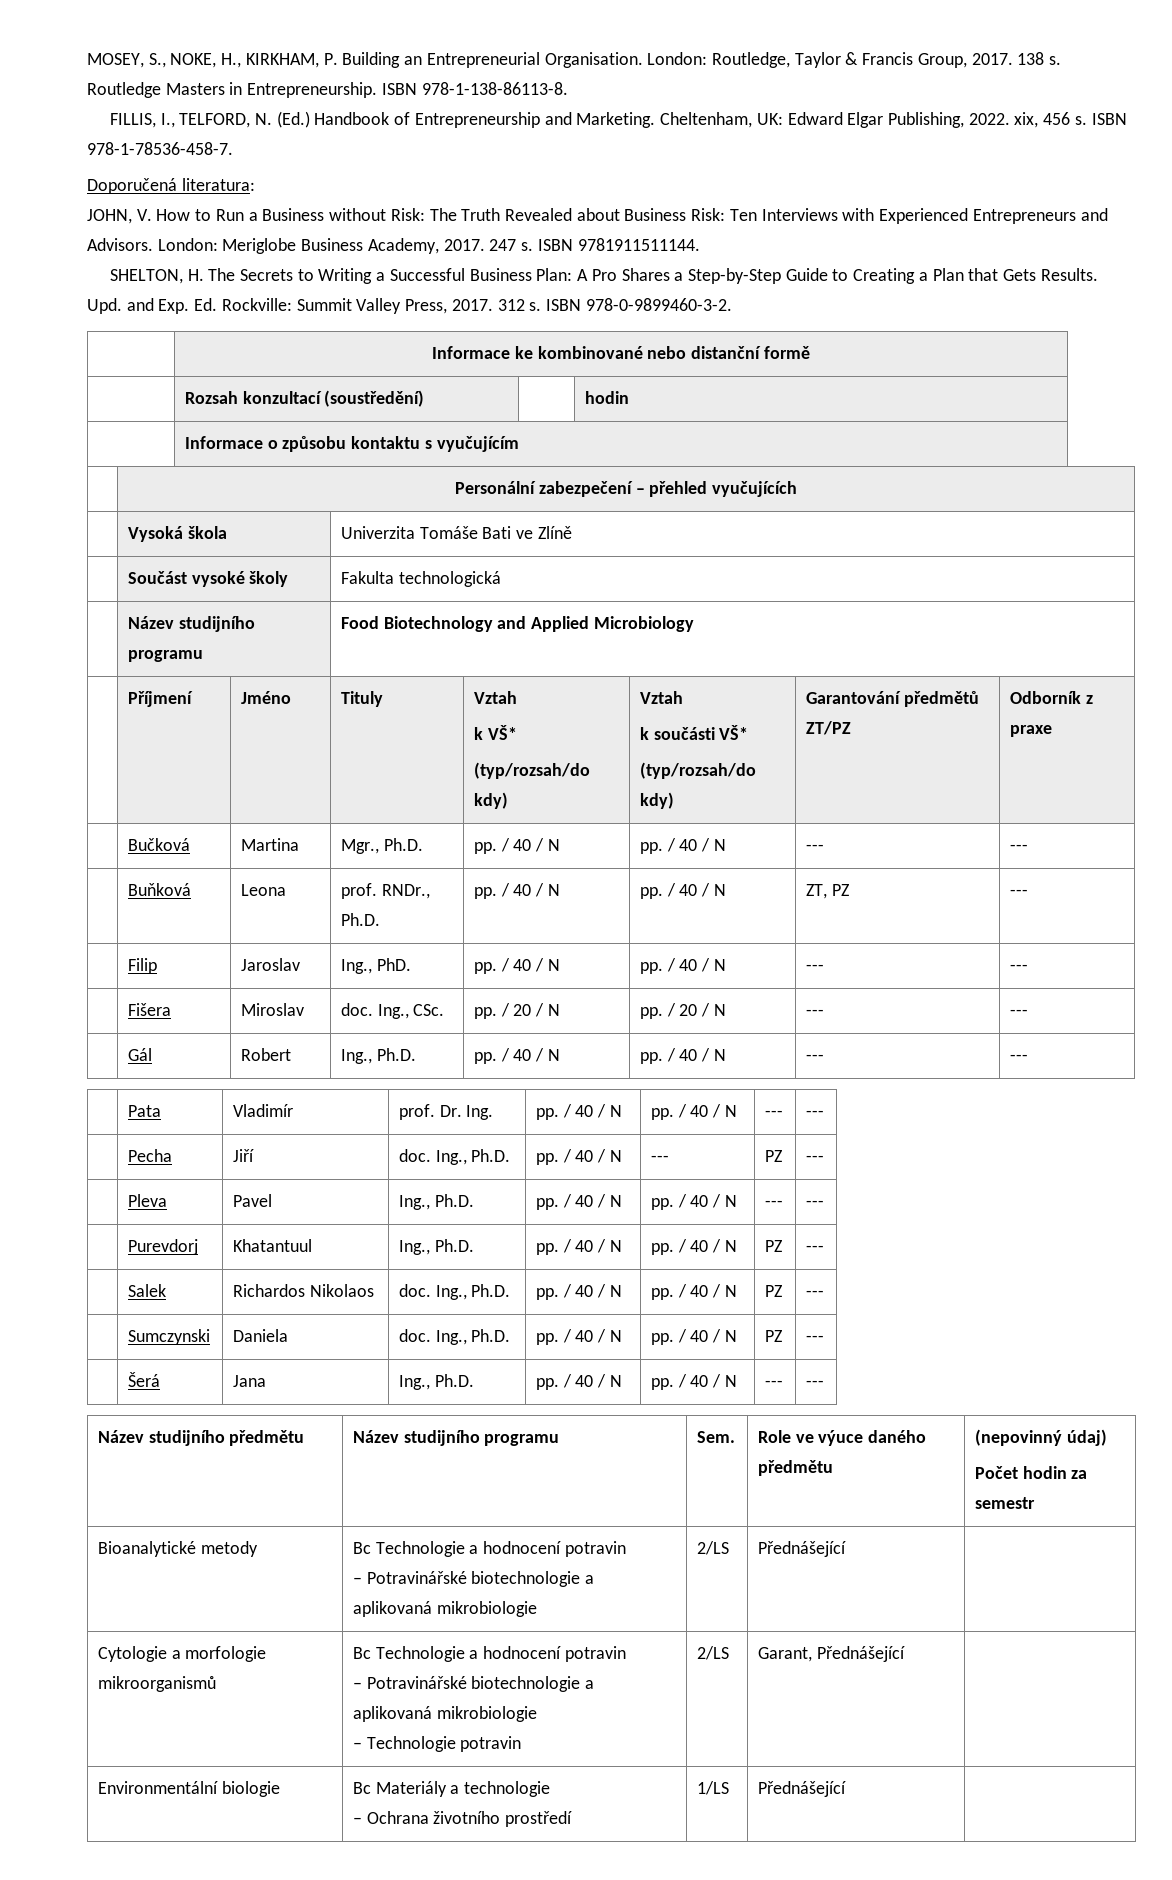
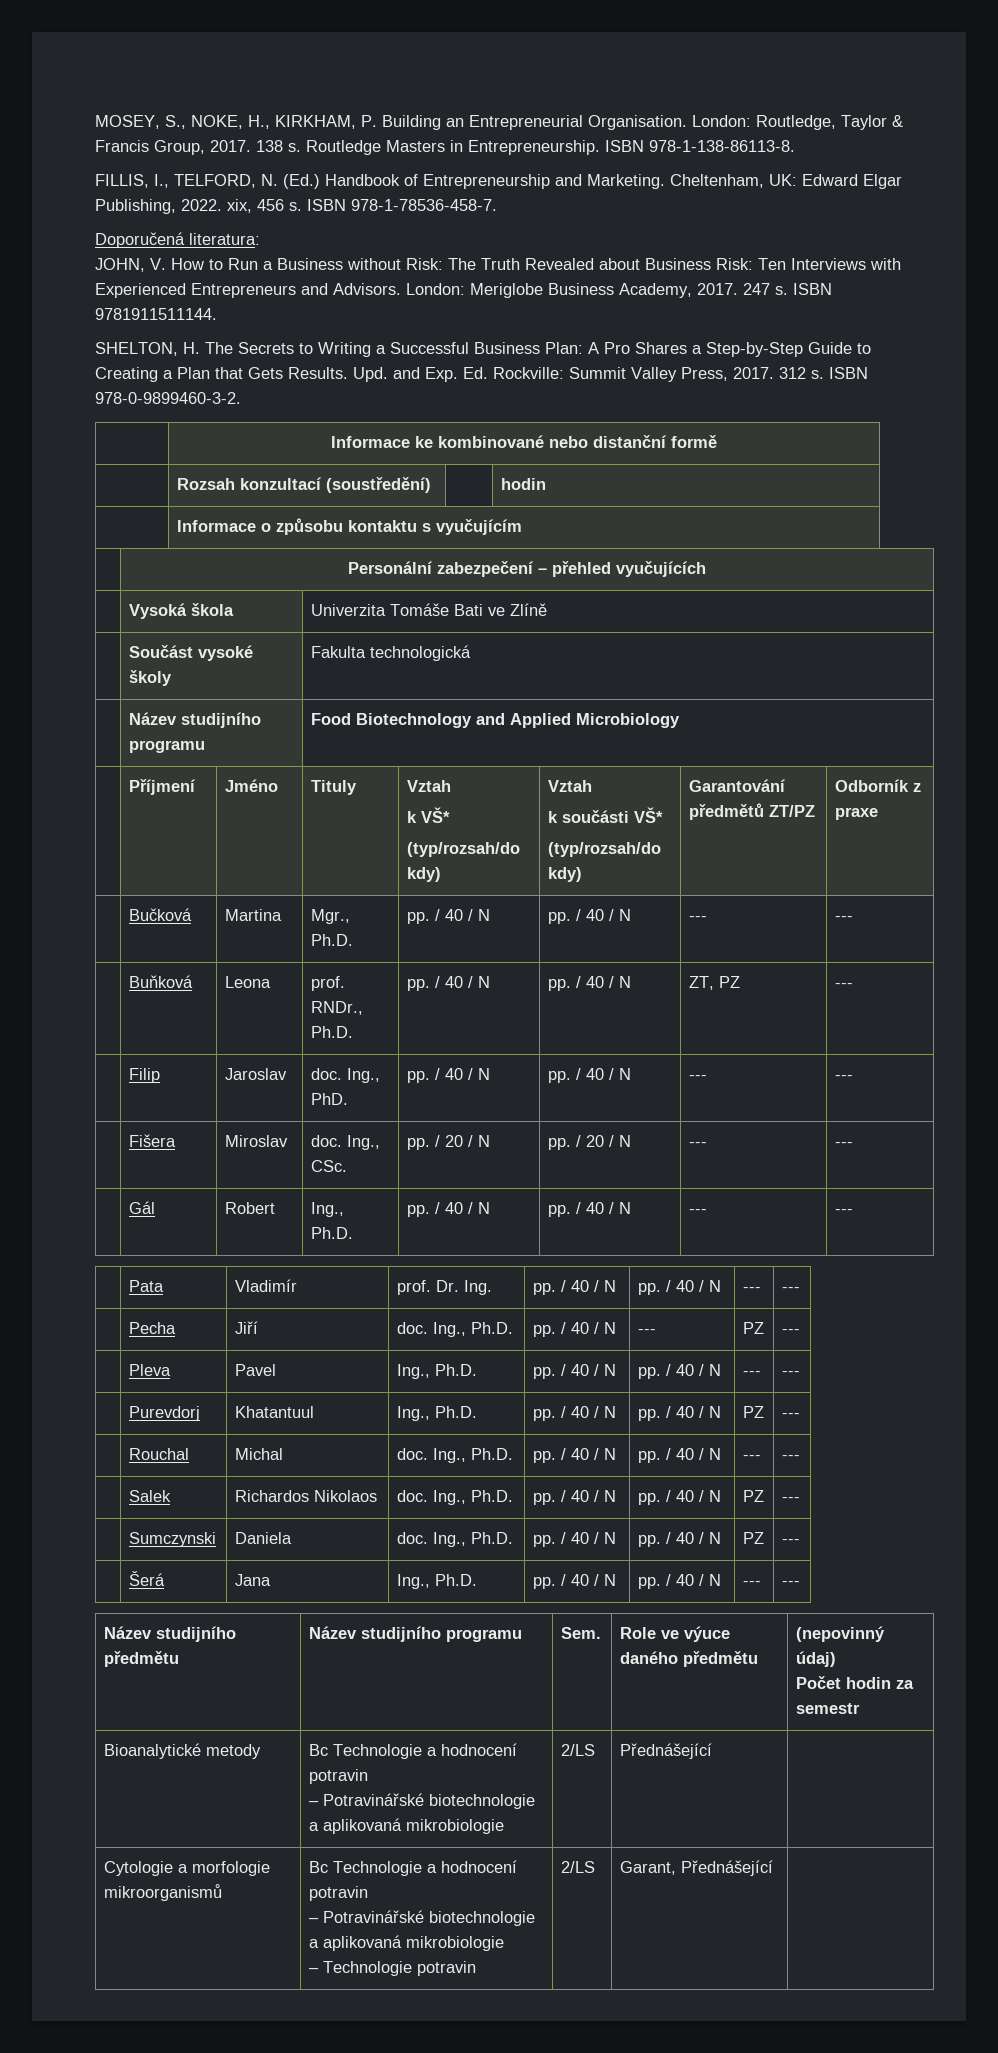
(301, 964) none -> [310,1068,342,1080] doc.
(825, 1248) none -> [128,1448,189,1460] [234,1448,283,1460] [396,1448,513,1463] [532,1448,616,1463] [637,1448,721,1463] [742,1455,761,1460] [781,1455,800,1460] // | Rouchal | Michal | doc. Ing., Ph.D. | pp. / 40 / N | pp. / 40 / N | --- | ---
[98,1781,280,1797] [353,1781,551,1797] [353,1811,573,1827] [697,1781,730,1795] [758,1781,847,1797] // Environmentální biologie | Bc Materiály a technologie // – Ochrana životního prostředí | 1/LS | Přednášející | -> (773, 1868) none

